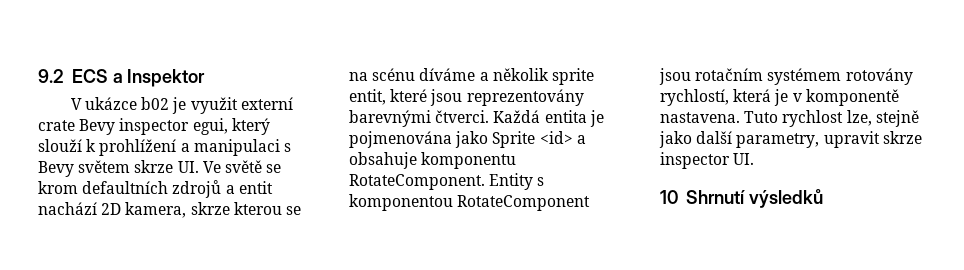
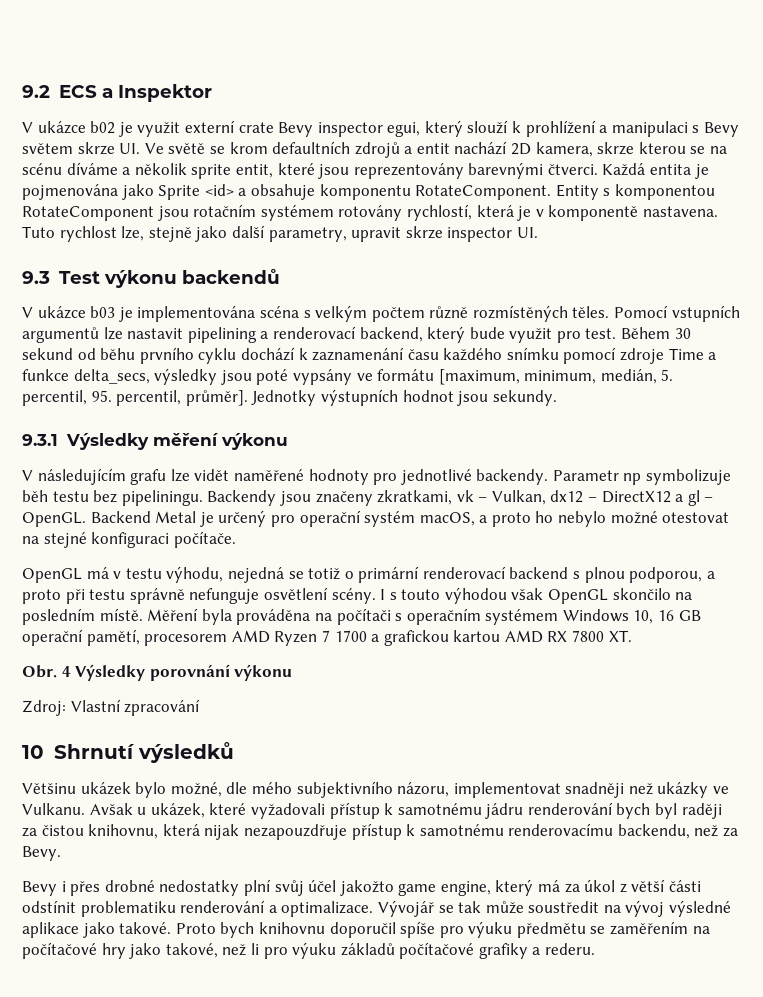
[660,189,823,208] 10 Shrnutí výsledků -> [22,268,280,288] [22,305,740,322] [22,326,691,343] [22,347,717,364] [22,368,674,385] [22,389,557,406] [22,433,288,450] [22,468,732,485] [22,490,714,506] [22,510,730,527] [22,531,236,548] [22,566,715,583] [22,587,693,604] [22,608,701,625] [22,629,632,646] [22,664,293,681] [22,699,201,716] [22,742,235,763] [22,781,730,798] [22,802,722,819] [22,823,739,840] [22,846,61,861] [22,879,702,896] [22,900,732,917] [22,921,710,938] [22,942,596,959] 9.3 Test výkonu backendů // V ukázce b03 je implementována scéna s velkým počtem různě rozmístěných těles. Pomocí vstupních argumentů lze nastavit pipelining a renderovací backend, který bude využit pro test. Během 30 sekund od běhu prvního cyklu dochází k zaznamenání času každého snímku pomocí zdroje Time a funkce delta_secs, výsledky jsou poté vypsány ve formátu [maximum, minimum, medián, 5. percentil, 95. percentil, průměr]. Jednotky výstupních hodnot jsou sekundy. // 9.3.1 Výsledky měření výkonu // V následujícím grafu lze vidět naměřené hodnoty pro jednotlivé backendy. Parametr np symbolizuje běh testu bez pipeliningu. Backendy jsou značeny zkratkami, vk – Vulkan, dx12 – DirectX12 a gl – OpenGL. Backend Metal je určený pro operační systém macOS, a proto ho nebylo možné otestovat na stejné konfiguraci počítače. // OpenGL má v testu výhodu, nejedná se totiž o primární renderovací backend s plnou podporou, a proto při testu správně nefunguje osvětlení scény. I s touto výhodou však OpenGL skončilo na posledním místě. Měření byla prováděna na počítači s operačním systémem Windows 10, 16 GB operační pamětí, procesorem AMD Ryzen 7 1700 a grafickou kartou AMD RX 7800 XT. // Obr. 4 Výsledky porovnání výkonu // Zdroj: Vlastní zpracování // 10 Shrnutí výsledků // Většinu ukázek bylo možné, dle mého subjektivního názoru, implementovat snadněji než ukázky ve Vulkanu. Avšak u ukázek, které vyžadovali přístup k samotnému jádru renderování bych byl raději za čistou knihovnu, která nijak nezapouzdřuje přístup k samotnému renderovacímu backendu, než za Bevy. // Bevy i přes drobné nedostatky plní svůj účel jakožto game engine, který má za úkol z větší části odstínit problematiku renderování a optimalizace. Vývojář se tak může soustředit na vývoj výsledné aplikace jako takové. Proto bych knihovnu doporučil spíše pro výuku předmětu se zaměřením na počítačové hry jako takové, než li pro výuku základů počítačové grafiky a rederu.

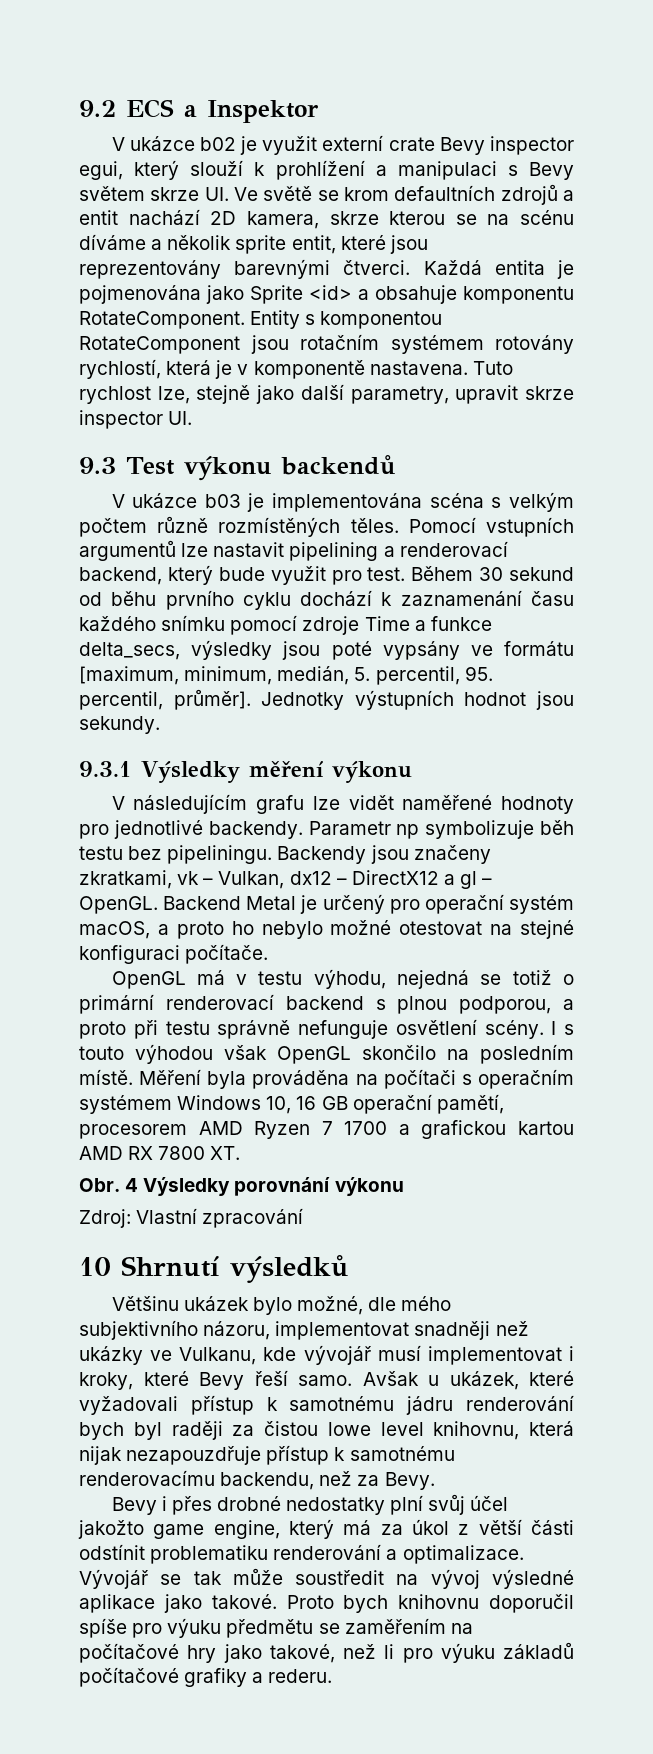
[22,803,85,815] Vulkanu. -> [179,1345,574,1365] [79,1370,352,1390] Vulkanu, kde vývojář musí implementovat i kroky, které Bevy řeší samo.
(84, 830) none -> [327,1422,424,1436] lowe level

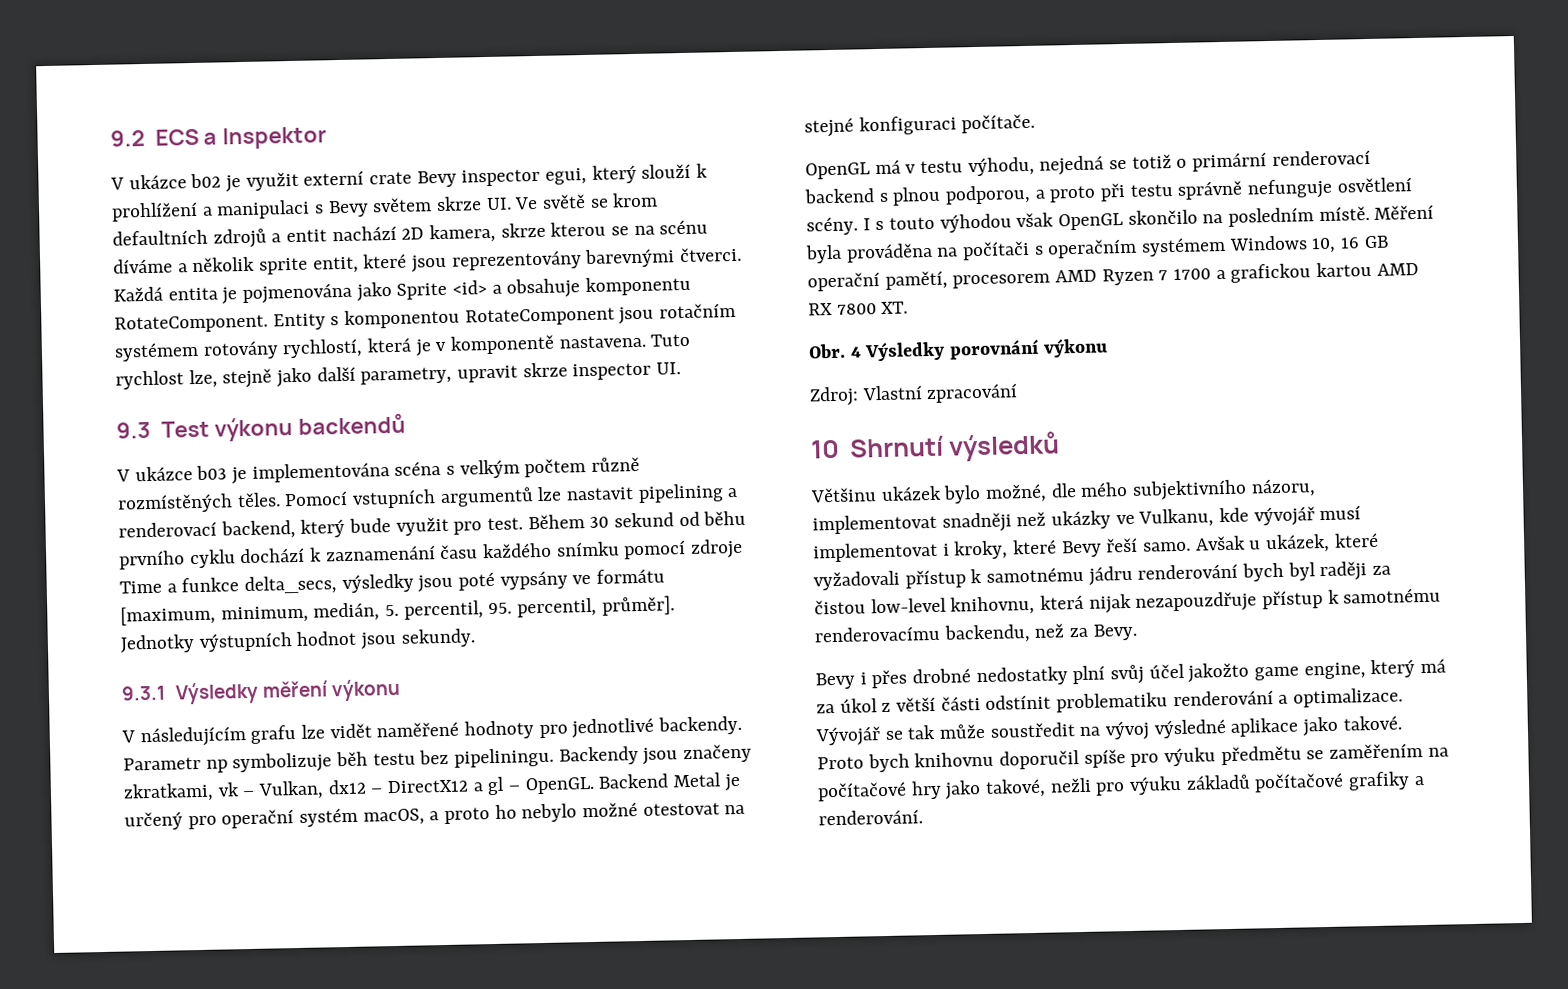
[327,1422,424,1436] lowe level -> [870,597,947,614] low-level
[343,1644,395,1659] než li -> [1049,777,1092,793] nežli
[268,1669,333,1683] rederu. -> [818,809,923,826] renderování.

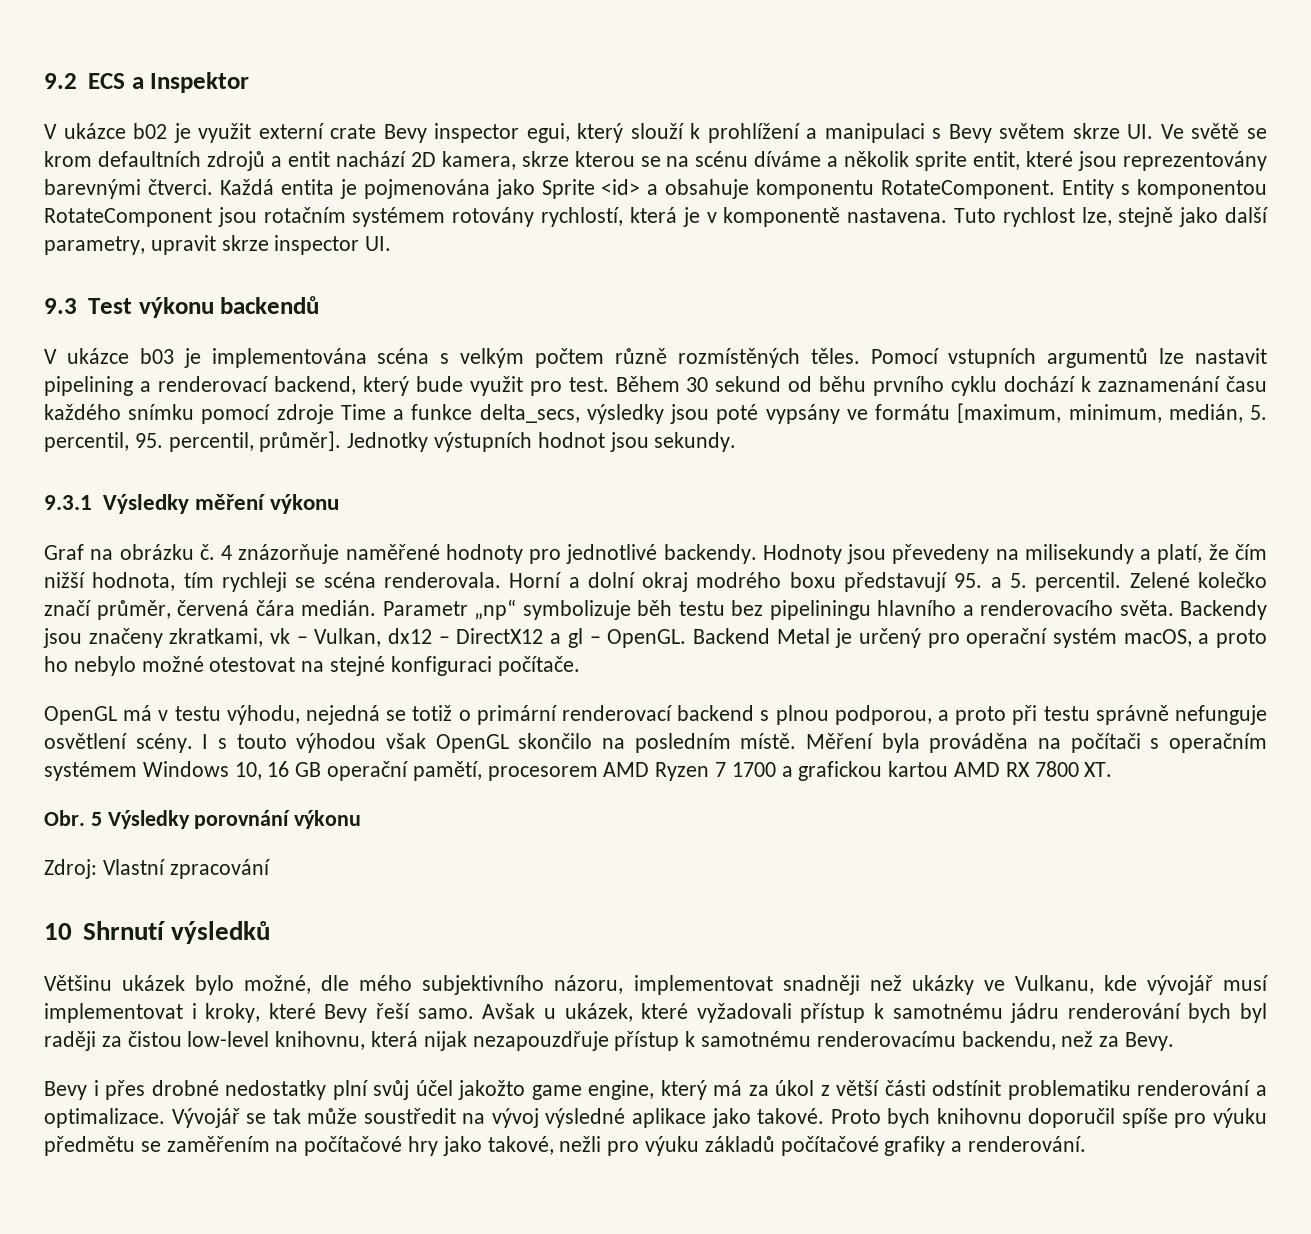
[121,723,372,748] V následujícím grafu lze vidět -> [44,544,340,564] Graf na obrázku č. 4 znázorňuje
[123,747,555,774] Parametr np symbolizuje běh testu bez pipeliningu. -> [762,544,1268,564] [44,572,1267,592] [44,599,1174,620] Hodnoty jsou převedeny na milisekundy a platí, že čím nižší hodnota, tím rychleji se scéna renderovala. Horní a dolní okraj modrého boxu představují 95. a 5. percentil. Zelené kolečko značí průměr, červená čára medián. Parametr „np“ symbolizuje běh testu bez pipeliningu hlavního a renderovacího světa.
[849,346,862,358] 4 -> [90,812,102,826] 5

